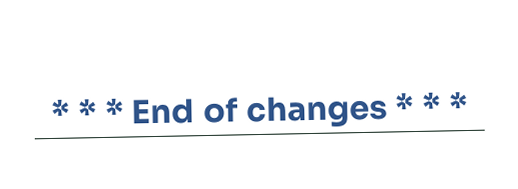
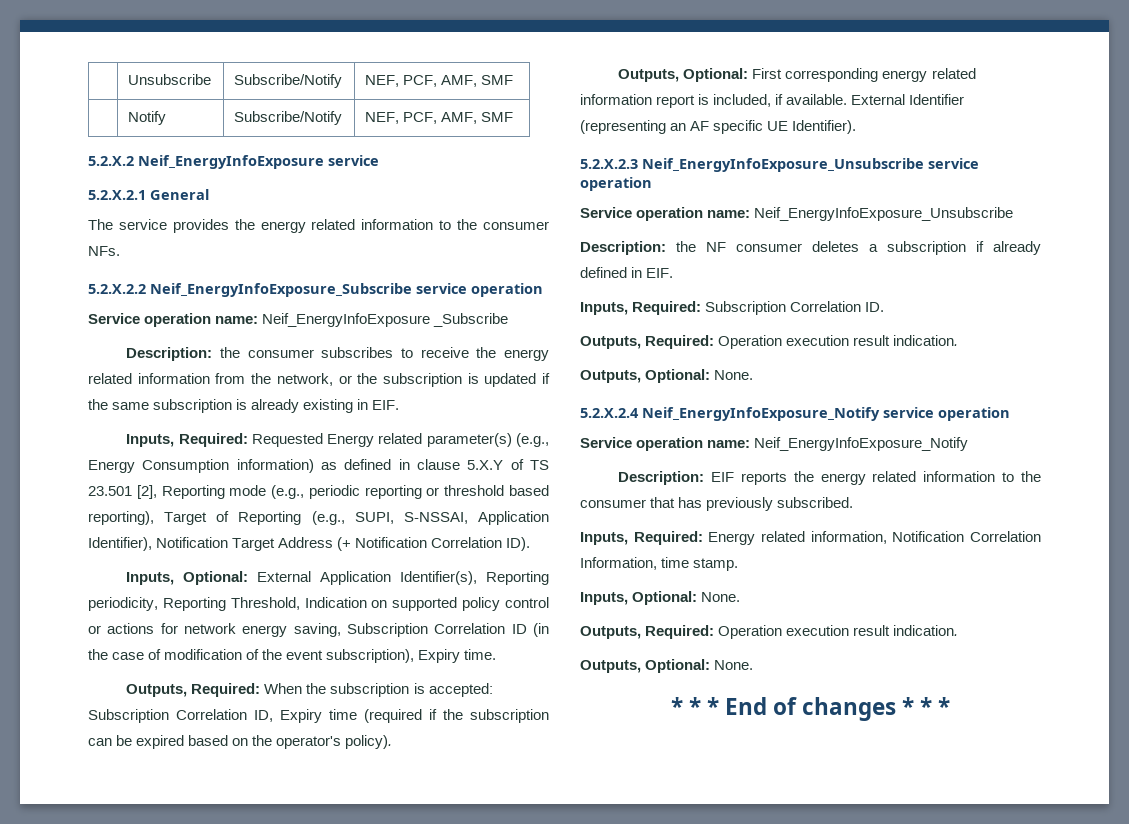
(51, 111) none -> [128,74,212,85] [234,74,343,88] [365,75,514,87] [128,111,167,125] [234,111,343,125] [365,112,514,124] [88,155,379,169] [88,189,209,200] [88,219,550,233] [88,246,120,256] [88,283,543,297] [88,313,509,327] [126,347,550,361] [88,373,550,387] [88,399,400,413] [126,433,549,447] [88,459,549,473] [88,485,549,499] [88,511,549,525] [88,537,531,551] [126,571,549,585] [88,597,550,611] [88,623,549,637] [88,649,497,663] [126,683,493,697] [88,709,549,723] [88,735,393,749] [618,68,976,82] [580,94,965,108] [580,120,857,134] [580,158,979,172] [580,177,652,191] [580,207,1014,221] [580,241,1041,255] [580,267,674,278] [580,301,885,315] [580,335,959,349] [580,369,754,383] [580,407,1010,421] [580,437,969,451] [618,471,1041,485] [580,497,854,511] [580,531,1041,545] [580,557,739,571] [580,591,741,605] [580,625,959,639] [580,659,754,673] | Unsubscribe | Subscribe/Notify | NEF, PCF, AMF, SMF // | Notify | Subscribe/Notify | NEF, PCF, AMF, SMF // 5.2.X.2 Neif_EnergyInfoExposure service // 5.2.X.2.1 General // The service provides the energy related information to the consumer NFs. // 5.2.X.2.2 Neif_EnergyInfoExposure_Subscribe service operation // Service operation name: Neif_EnergyInfoExposure _Subscribe // Description: the consumer subscribes to receive the energy related information from the network, or the subscription is updated if the same subscription is already existing in EIF. // Inputs, Required: Requested Energy related parameter(s) (e.g., Energy Consumption information) as defined in clause 5.X.Y of TS 23.501 [2], Reporting mode (e.g., periodic reporting or threshold based reporting), Target of Reporting (e.g., SUPI, S-NSSAI, Application Identifier), Notification Target Address (+ Notification Correlation ID). // Inputs, Optional: External Application Identifier(s), Reporting periodicity, Reporting Threshold, Indication on supported policy control or actions for network energy saving, Subscription Correlation ID (in the case of modification of the event subscription), Expiry time. // Outputs, Required: When the subscription is accepted: Subscription Correlation ID, Expiry time (required if the subscription can be expired based on the operator's policy). // Outputs, Optional: First corresponding energy related information report is included, if available. External Identifier (representing an AF specific UE Identifier). // 5.2.X.2.3 Neif_EnergyInfoExposure_Unsubscribe service operation // Service operation name: Neif_EnergyInfoExposure_Unsubscribe // Description: the NF consumer deletes a subscription if already defined in EIF. // Inputs, Required: Subscription Correlation ID. // Outputs, Required: Operation execution result indication. // Outputs, Optional: None. // 5.2.X.2.4 Neif_EnergyInfoExposure_Notify service operation // Service operation name: Neif_EnergyInfoExposure_Notify // Description: EIF reports the energy related information to the consumer that has previously subscribed. // Inputs, Required: Energy related information, Notification Correlation Information, time stamp. // Inputs, Optional: None. // Outputs, Required: Operation execution result indication. // Outputs, Optional: None. //

